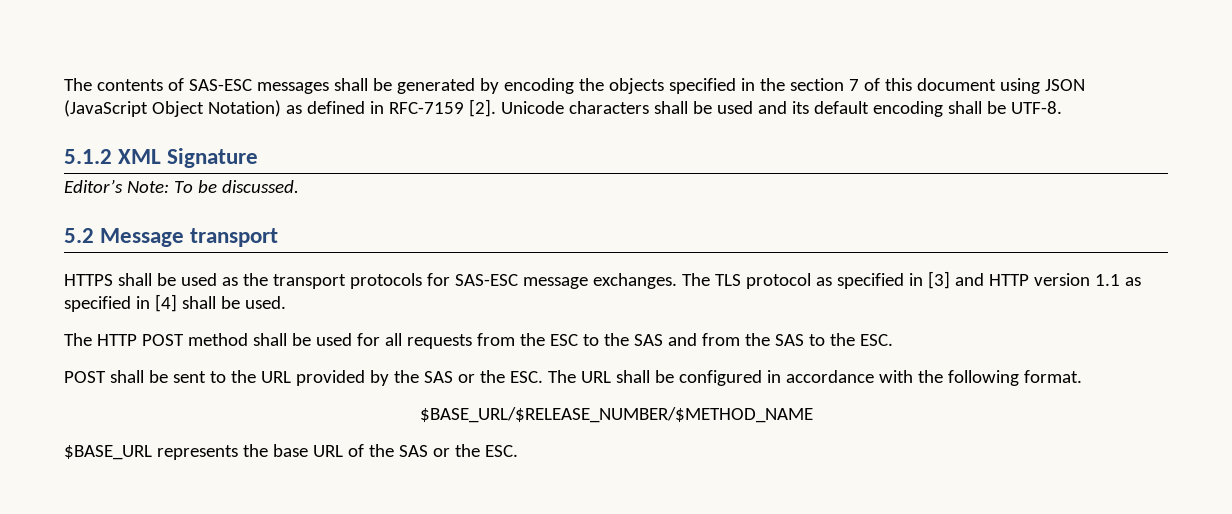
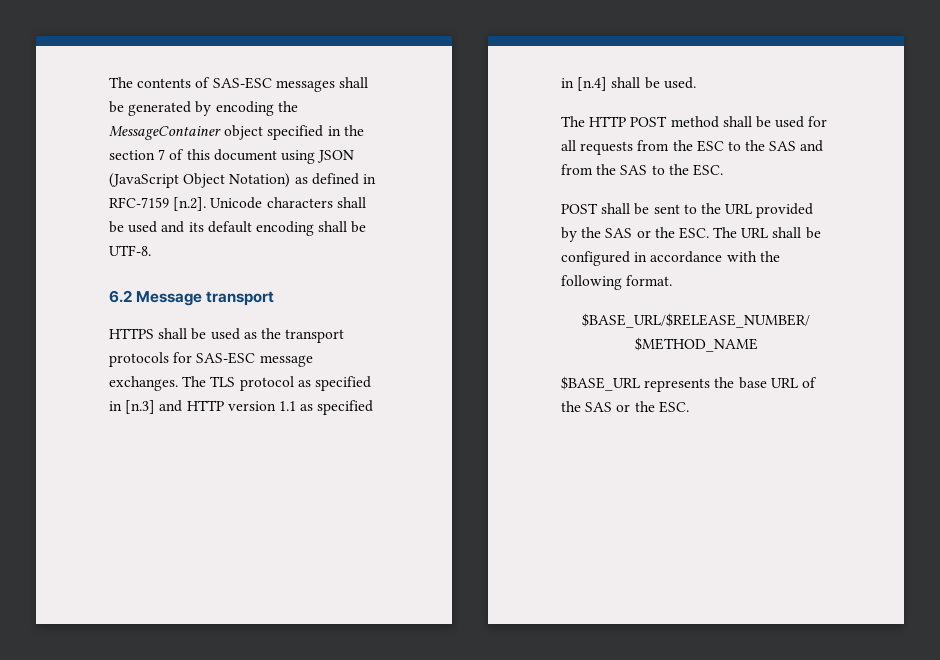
[608,78,664,94] objects -> [109,125,264,140] MessageContainer object
[468,99,496,117] [2]. -> [173,197,207,211] [n.2].
[64,148,259,168] [64,179,299,193] [64,228,94,243] 5.1.2 XML Signature // Editor’s Note: To be discussed. // 5.2 -> [109,290,132,303] 6.2
[927,271,950,289] [3] -> [125,400,156,414] [n.3]
[154,294,177,312] [4] -> [577,77,608,91] [n.4]

